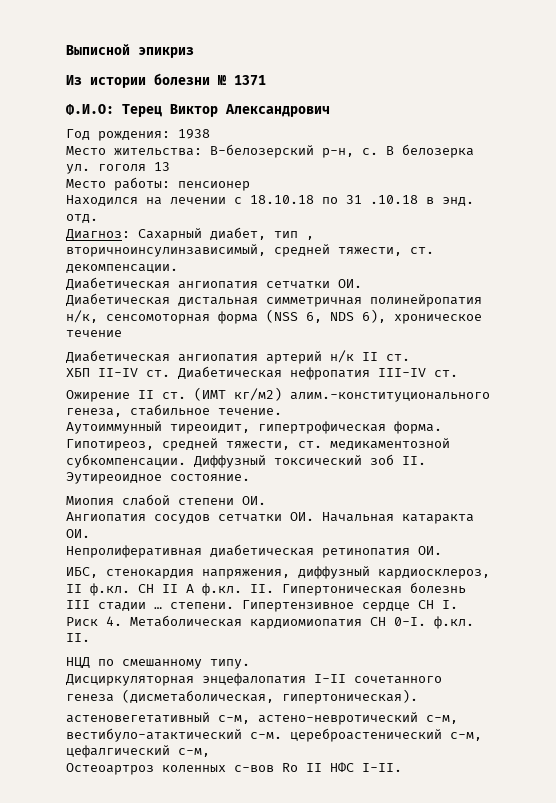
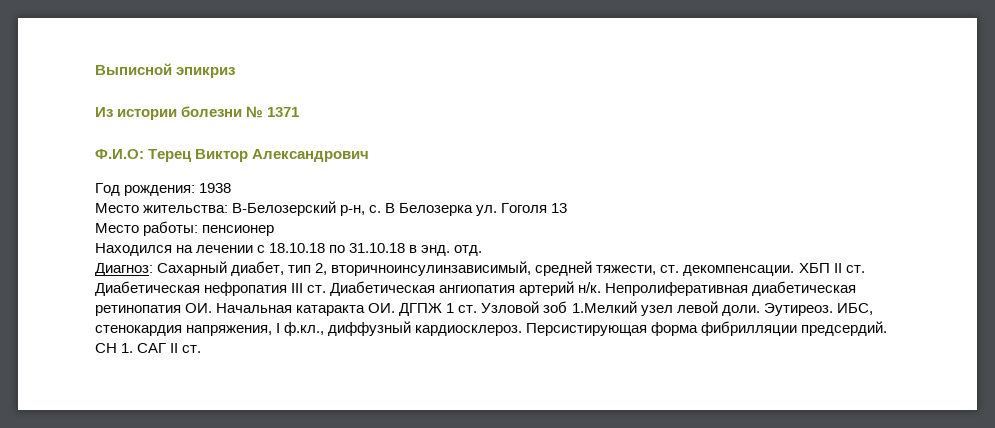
[210,144,314,158] В-белозерский -> [232,201,337,216] В-Белозерский
[402,144,474,158] [66,164,146,174] белозерка ул. гоголя -> [399,203,548,216] Белозерка ул. Гоголя
[346,195,418,204] 31 .10.18 -> [349,243,406,253] 31.10.18
[306,236,314,240] , -> [315,263,328,275] 2,
[66,277,362,290] [66,293,482,307] [66,309,482,324] [66,330,122,337] [66,350,410,364] [66,366,458,380] [66,387,490,402] [66,404,282,417] [66,421,442,434] [66,438,450,451] [66,454,426,468] [66,472,250,484] [66,494,266,506] [66,512,474,524] [66,529,90,538] [66,544,442,558] [66,566,490,579] [66,582,466,596] [66,600,458,612] [66,615,474,629] [66,633,90,642] [66,657,250,669] [66,673,442,686] [66,689,418,704] [66,712,458,725] [66,728,482,742] [66,745,210,758] [66,762,402,775] // Диабетическая ангиопатия сетчатки ОИ. // Диабетическая дистальная симметричная полинейропатия н/к, сенсомоторная форма (NSS 6, NDS 6), хроническое течение // Диабетическая ангиопатия артерий н/к II ст. // ХБП II-IV ст. Диабетическая нефропатия III-IV ст. // Ожирение II ст. (ИМТ кг/м2) алим.-конституционального генеза, стабильное течение. // Аутоиммунный тиреоидит, гипертрофическая форма. Гипотиреоз, средней тяжести, ст. медикаментозной субкомпенсации. Диффузный токсический зоб II. Эутиреоидное состояние. // Миопия слабой степени ОИ. // Ангиопатия сосудов сетчатки ОИ. Начальная катаракта ОИ. // Непролиферативная диабетическая ретинопатия ОИ. // ИБС, стенокардия напряжения, диффузный кардиосклероз, II ф.кл. СН II А ф.кл. II. Гипертоническая болезнь III стадии … степени. Гипертензивное сердце СН I. Риск 4. Метаболическая кардиомиопатия СН 0-I. ф.кл. II. // НЦД по смешанному типу. // Дисциркуляторная энцефалопатия I-II сочетанного генеза (дисметаболическая, гипертоническая). // астеновегетативный с-м, астено-невротический с-м, вестибуло-атактический с-м. цереброастенический с-м, цефалгический с-м, // Остеоартроз коленных с-вов Rо II НФС I-II. -> [798,263,865,273] [95,281,857,296] [95,301,873,316] [95,321,888,336] [95,343,202,353] ХБП II ст. Диабетическая нефропатия III ст. Диабетическая ангиопатия артерий н/к. Непролиферативная диабетическая ретинопатия ОИ. Начальная катаракта ОИ. ДГПЖ 1 ст. Узловой зоб 1.Мелкий узел левой доли. Эутиреоз. ИБС, стенокардия напряжения, I ф.кл., диффузный кардиосклероз. Персистирующая форма фибрилляции предсердий. СН 1. САГ II ст.

